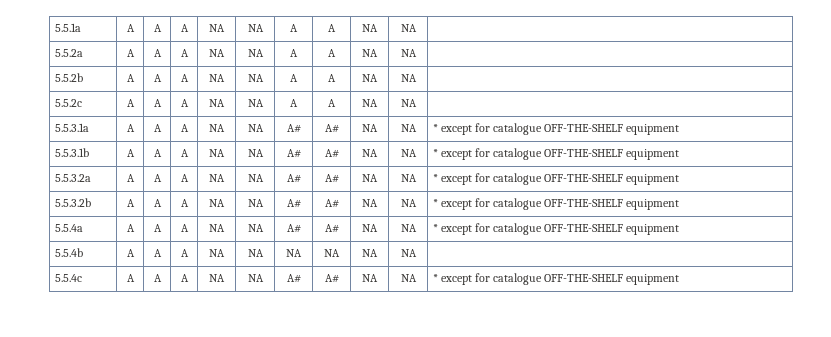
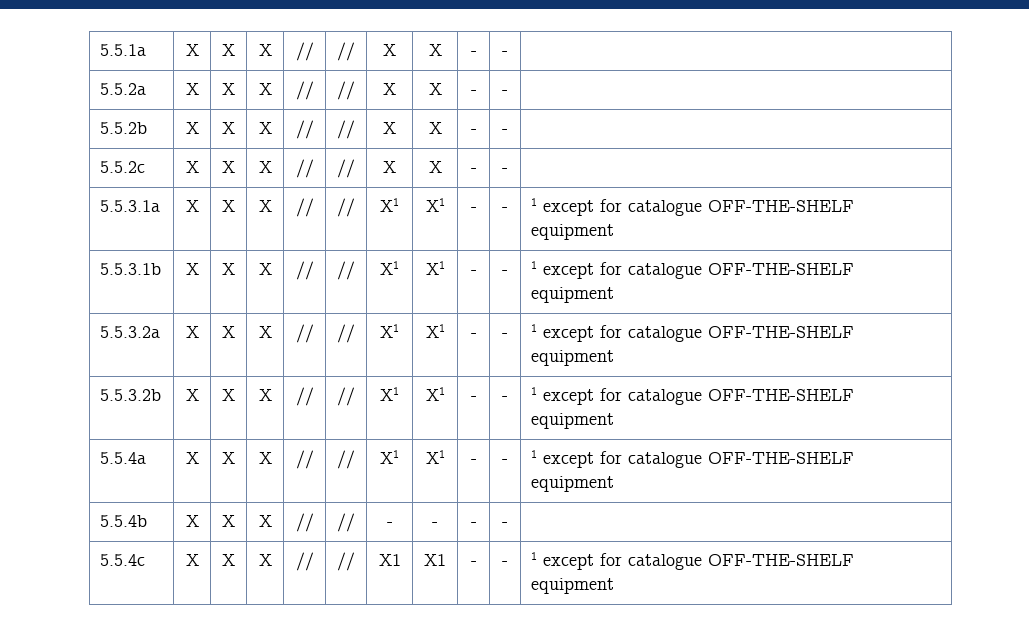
[126,24,135,32] [153,24,162,32] [180,24,189,32] [209,24,225,32] [247,24,264,32] [290,24,298,32] [328,24,336,32] [362,24,378,32] [400,24,417,32] [54,49,83,57] [126,49,135,57] [153,49,162,57] [180,49,189,57] [209,49,225,57] [247,49,264,57] [290,49,298,57] [328,49,336,57] [362,49,378,57] [400,49,417,57] [54,73,83,82] [126,74,135,82] [153,74,162,82] [180,74,189,82] [209,74,225,82] [247,74,264,82] [290,74,298,82] [328,74,336,82] [362,74,378,82] [400,74,417,82] [54,99,82,107] [126,99,135,107] [153,99,162,107] [180,99,189,107] [209,99,225,107] [247,99,264,107] [290,99,298,107] [328,99,336,107] [362,99,378,107] [400,99,417,107] [54,123,89,132] [126,124,135,132] [153,124,162,132] [180,124,189,132] [209,124,225,132] [247,124,264,132] [286,124,301,133] [324,124,339,133] [362,124,378,132] [400,124,417,132] [432,124,438,132] A | A | A | NA | NA | A | A | NA | NA | // 5.5.2a | A | A | A | NA | NA | A | A | NA | NA | // 5.5.2b | A | A | A | NA | NA | A | A | NA | NA | // 5.5.2c | A | A | A | NA | NA | A | A | NA | NA | // 5.5.3.1a | A | A | A | NA | NA | A# | A# | NA | NA | * -> [185,44,199,56] [222,44,235,56] [258,44,272,56] [295,42,314,61] [337,42,355,61] [383,44,396,56] [428,44,442,56] [470,51,477,56] [502,51,508,56] [100,83,147,95] [185,83,199,95] [222,83,235,95] [258,83,272,95] [295,81,314,100] [337,81,355,100] [383,83,396,95] [428,83,442,95] [470,90,477,95] [502,90,508,95] [100,122,148,134] [185,122,199,134] [222,122,235,134] [258,122,272,134] [295,120,314,139] [337,120,355,139] [383,122,396,134] [428,122,442,134] [470,129,477,134] [502,129,508,134] [100,161,146,173] [185,161,199,173] [222,161,235,173] [258,161,272,173] [295,159,314,178] [337,159,355,178] [383,161,396,173] [428,161,442,173] [470,168,477,173] [502,168,508,173] [100,200,161,212] [185,200,199,212] [222,200,235,212] [258,200,272,212] [295,198,314,217] [337,198,355,217] [380,198,399,212] [425,198,445,212] [470,207,477,212] [502,207,508,212] [531,198,538,206] X | X | X | // | // | X | X | - | - | // 5.5.2a | X | X | X | // | // | X | X | - | - | // 5.5.2b | X | X | X | // | // | X | X | - | - | // 5.5.2c | X | X | X | // | // | X | X | - | - | // 5.5.3.1a | X | X | X | // | // | X1 | X1 | - | - | 1
[126,149,135,157] [153,149,162,157] [180,149,189,157] [209,149,225,157] [247,149,264,157] [286,149,301,158] [324,149,339,158] [362,149,378,157] [400,149,417,157] [432,149,438,157] A | A | A | NA | NA | A# | A# | NA | NA | * -> [185,263,199,275] [222,263,235,275] [258,263,272,275] [295,261,314,280] [337,261,355,280] [380,261,399,275] [425,261,445,275] [470,270,477,275] [502,270,508,275] [531,261,538,269] X | X | X | // | // | X1 | X1 | - | - | 1
[126,174,135,182] [153,174,162,182] [180,174,189,182] [209,174,225,182] [247,174,264,182] [286,174,301,183] [324,174,339,183] [362,174,378,182] [400,174,417,182] [432,174,438,182] A | A | A | NA | NA | A# | A# | NA | NA | * -> [185,326,199,338] [222,326,235,338] [258,326,272,338] [295,324,314,343] [337,324,355,343] [380,324,399,338] [425,324,445,338] [470,333,477,338] [502,333,508,338] [531,324,538,332] X | X | X | // | // | X1 | X1 | - | - | 1
[126,199,135,207] [153,199,162,207] [180,199,189,207] [209,199,225,207] [247,199,264,207] [286,199,301,208] [324,199,339,208] [362,199,378,207] [400,199,417,207] [432,199,438,207] A | A | A | NA | NA | A# | A# | NA | NA | * -> [185,389,199,401] [222,389,235,401] [258,389,272,401] [295,387,314,406] [337,387,355,406] [380,387,399,401] [425,387,445,401] [470,396,477,401] [502,396,508,401] [531,387,538,395] X | X | X | // | // | X1 | X1 | - | - | 1
[126,224,135,232] [153,224,162,232] [180,224,189,232] [209,224,225,232] [247,224,264,232] [286,224,301,233] [324,224,339,233] [362,224,378,232] [400,224,417,232] [432,224,438,232] A | A | A | NA | NA | A# | A# | NA | NA | * -> [185,452,199,464] [222,452,235,464] [258,452,272,464] [295,450,314,469] [337,450,355,469] [380,450,399,464] [425,450,445,464] [470,459,477,464] [502,459,508,464] [531,450,538,458] X | X | X | // | // | X1 | X1 | - | - | 1
[126,249,135,257] [153,249,162,257] [180,249,189,257] [209,249,225,257] [247,249,264,257] [286,249,302,257] [324,249,340,257] [362,249,378,257] [400,249,417,257] [54,274,82,282] [126,274,135,282] [153,274,162,282] [180,274,189,282] [209,274,225,282] [247,274,264,282] [286,274,301,283] [324,274,339,283] [362,274,378,282] [400,274,417,282] [432,274,438,282] A | A | A | NA | NA | NA | NA | NA | NA | // 5.5.4c | A | A | A | NA | NA | A# | A# | NA | NA | * -> [185,515,199,527] [222,515,235,527] [258,515,272,527] [295,513,314,532] [337,513,355,532] [386,522,393,527] [432,522,438,527] [470,522,477,527] [502,522,508,527] [100,554,146,566] [185,554,199,566] [222,554,235,566] [258,554,272,566] [295,552,314,571] [337,552,355,571] [378,554,401,566] [424,554,446,566] [470,561,477,566] [502,561,508,566] [531,552,538,560] X | X | X | // | // | - | - | - | - | // 5.5.4c | X | X | X | // | // | X1 | X1 | - | - | 1

